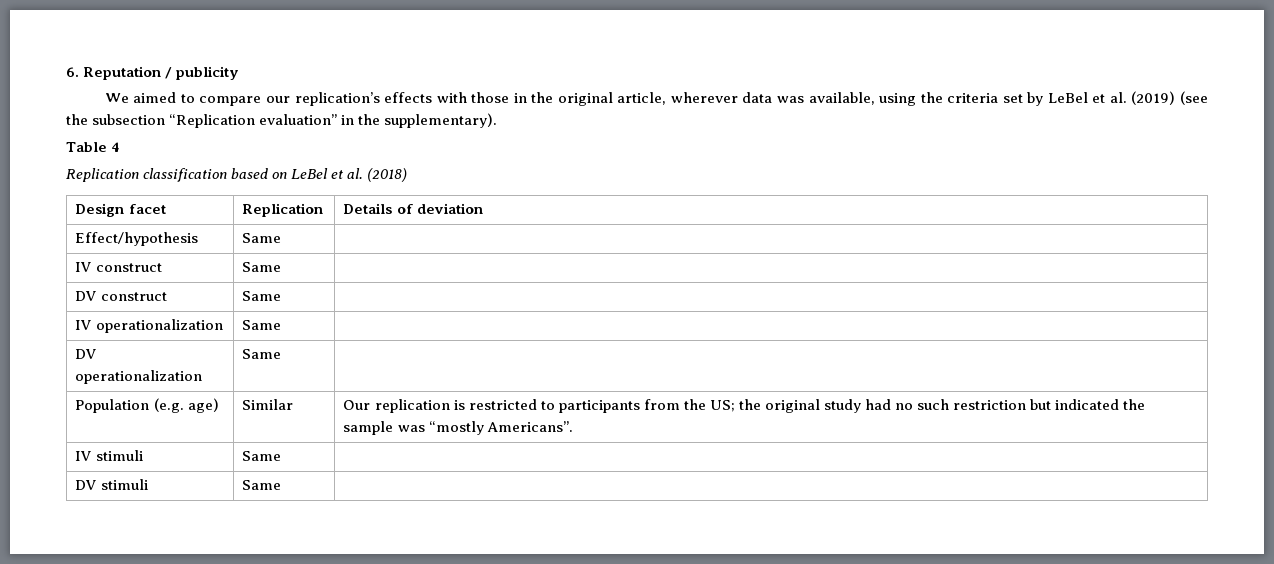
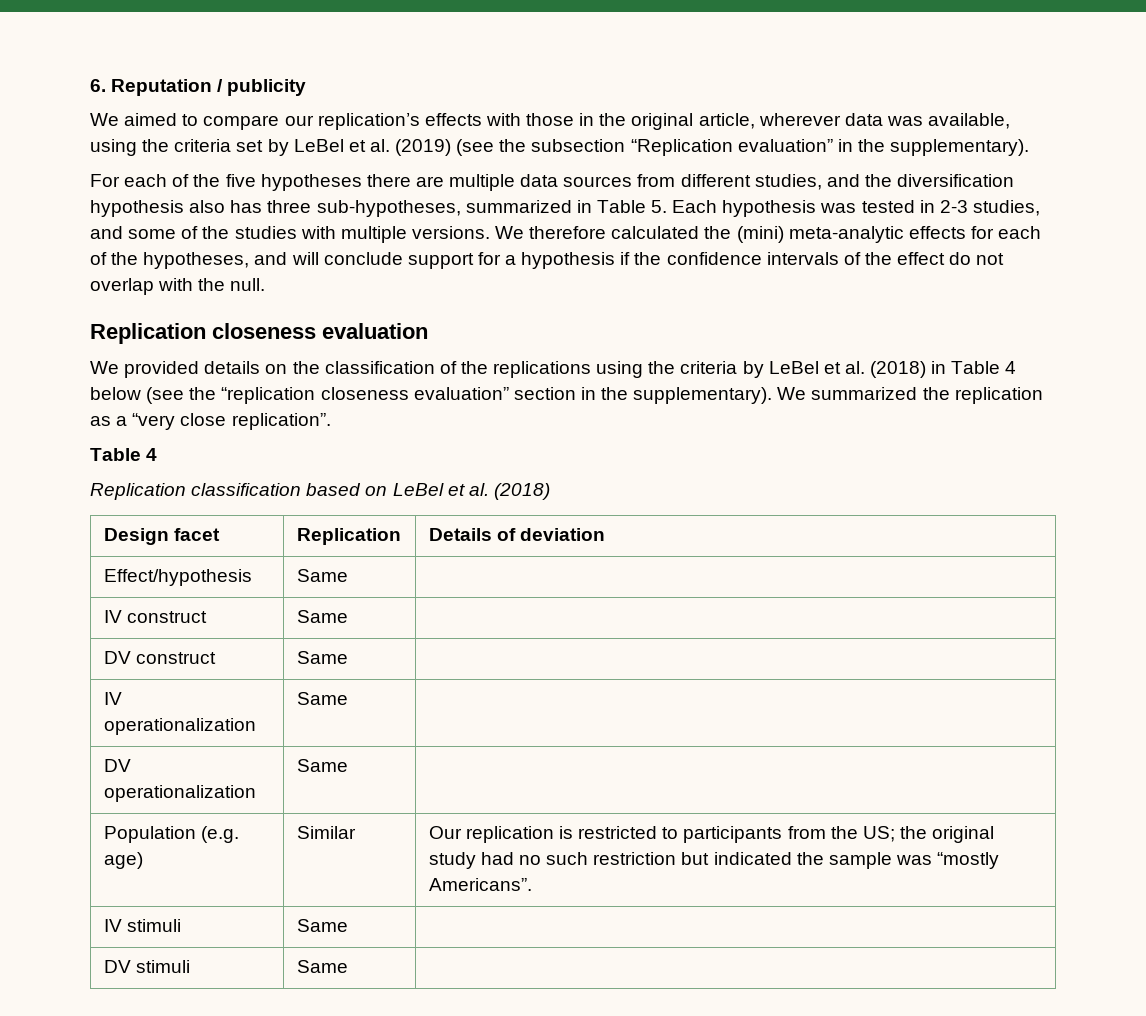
(498, 120) none -> [90,174,1015,191] [90,200,1040,217] [90,226,1042,243] [90,252,1005,269] [90,278,266,295] [90,323,428,344] [90,361,1017,378] [90,387,1043,404] [90,413,331,430] // For each of the five hypotheses there are multiple data sources from different studies, and the diversification hypothesis also has three sub-hypotheses, summarized in Table 5. Each hypothesis was tested in 2-3 studies, and some of the studies with multiple versions. We therefore calculated the (mini) meta-analytic effects for each of the hypotheses, and will conclude support for a hypothesis if the confidence intervals of the effect do not overlap with the null. // Replication closeness evaluation // We provided details on the classification of the replications using the criteria by LeBel et al. (2018) in Table 4 below (see the “replication closeness evaluation” section in the supplementary). We summarized the replication as a “very close replication”.

